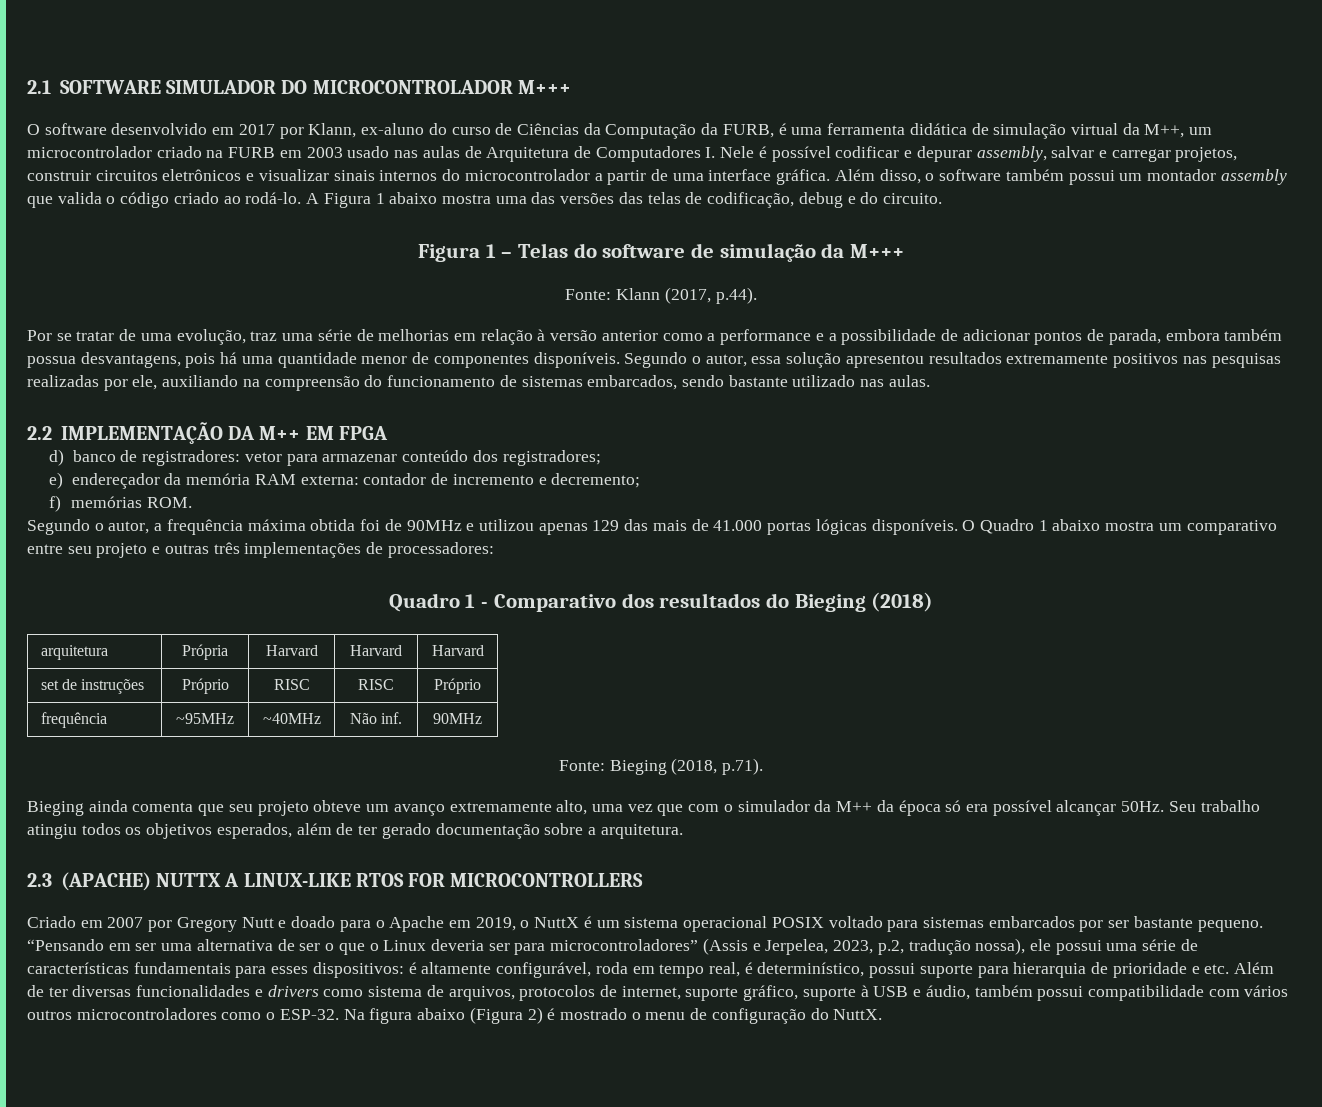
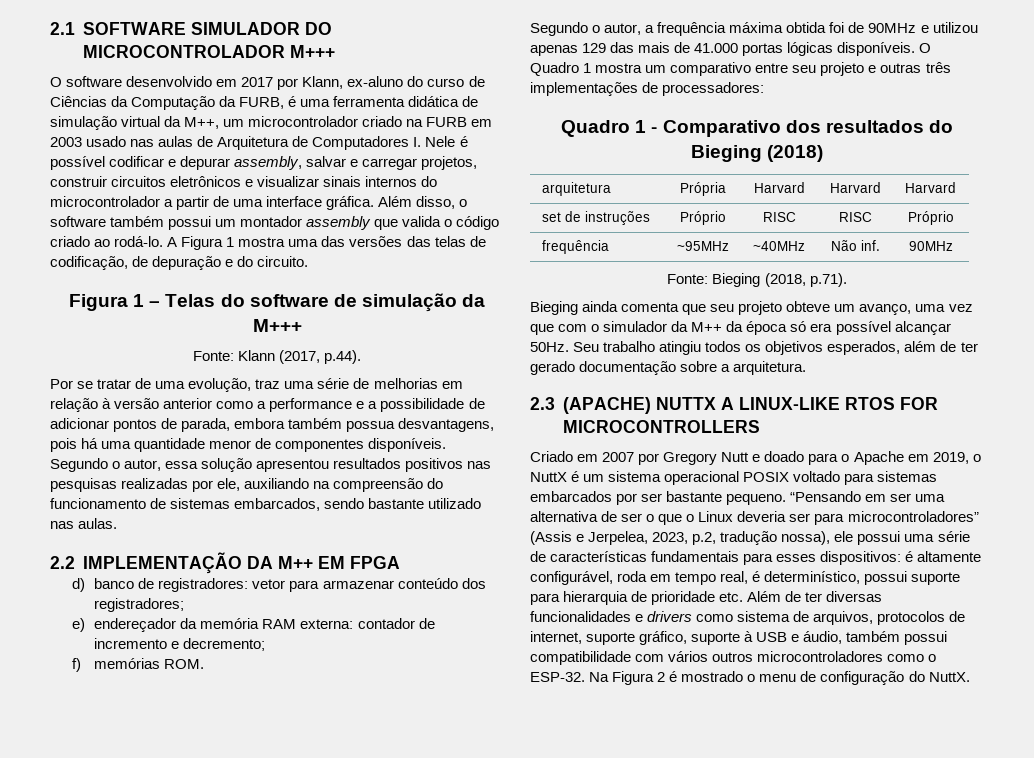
[389,192,438,204] abaixo -> (235, 242) none
[798,192,843,208] debug -> [132,256,222,270] de depuração
[1006,354,1109,364] extremamente -> (402, 463) none
[1052,519,1101,531] abaixo -> (592, 68) none
[393,800,588,816] avanço extremamente alto, -> [859,304,912,315] avanço,
[1191,966,1200,974] e -> (716, 598) none
[369,1007,543,1024] figura abaixo (Figura 2) -> [612,671,666,685] Figura 2

